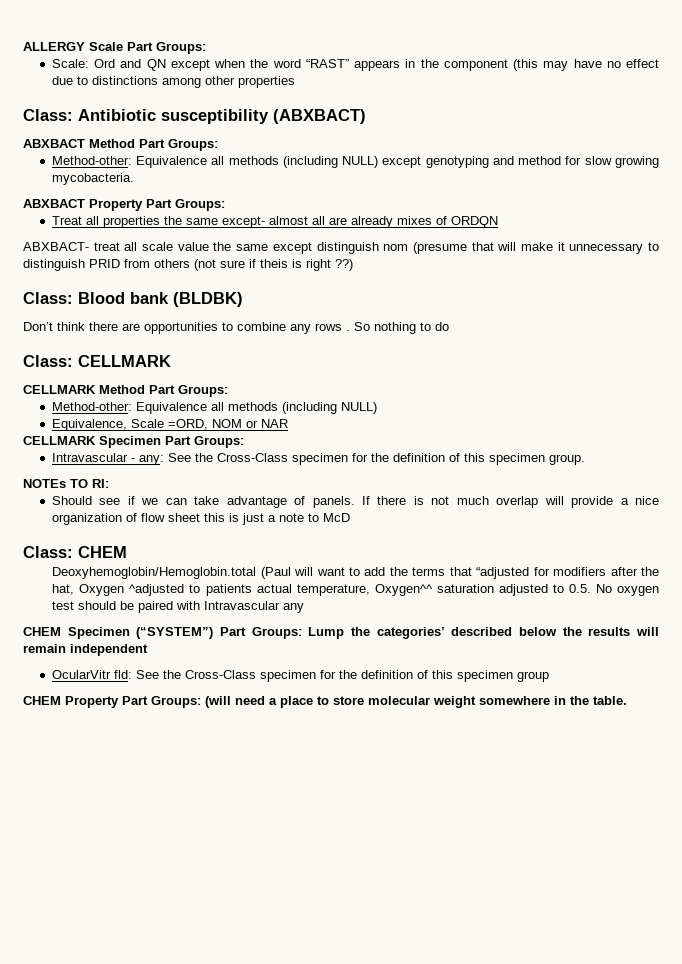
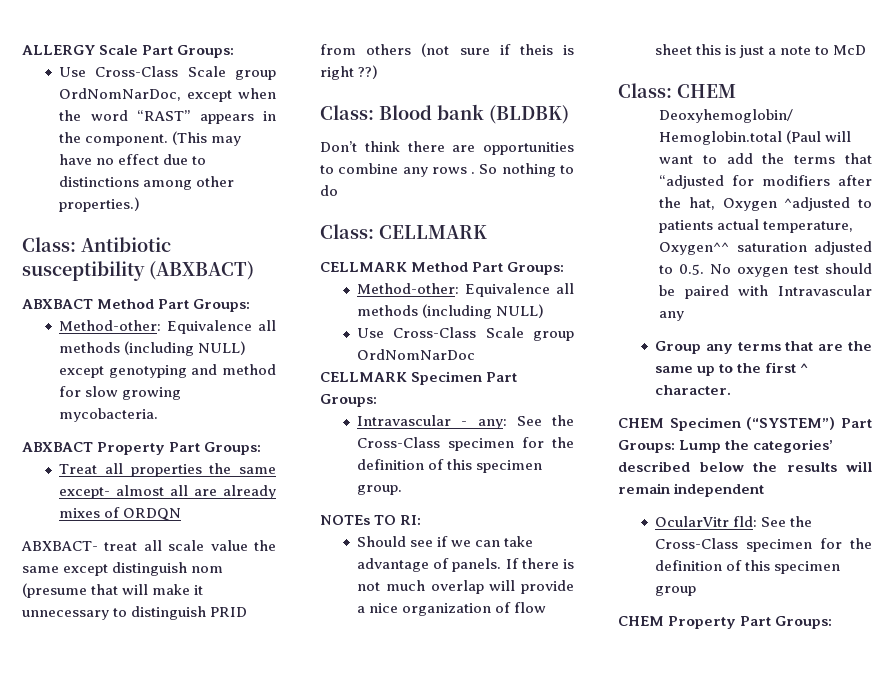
[51,59,166,71] Scale: Ord and QN -> [59,66,277,80] [59,88,182,101] Use Cross-Class Scale group OrdNomNarDoc,
[443,59,539,71] component (this -> [85,131,208,146] component. (This
[237,76,295,88] properties -> [59,197,141,212] properties.)
[51,419,288,431] Equivalence, Scale =ORD, NOM or NAR -> [357,327,574,341] [357,349,476,360] Use Cross-Class Scale group OrdNomNarDoc
(305, 608) none -> [655,341,872,354] [655,362,809,376] [655,385,732,395] // Group any terms that are the same up to the first ^ character.
[205,696,627,708] (will need a place to store molecular weight somewhere in the table. -> (833, 622) none

